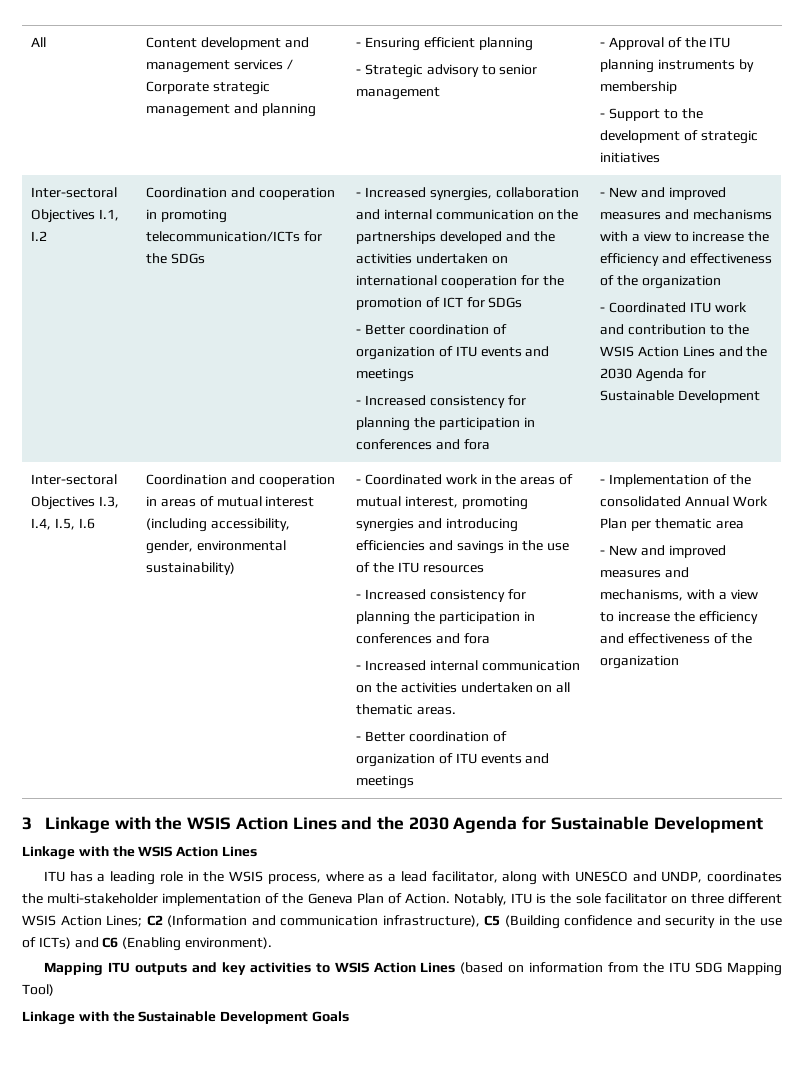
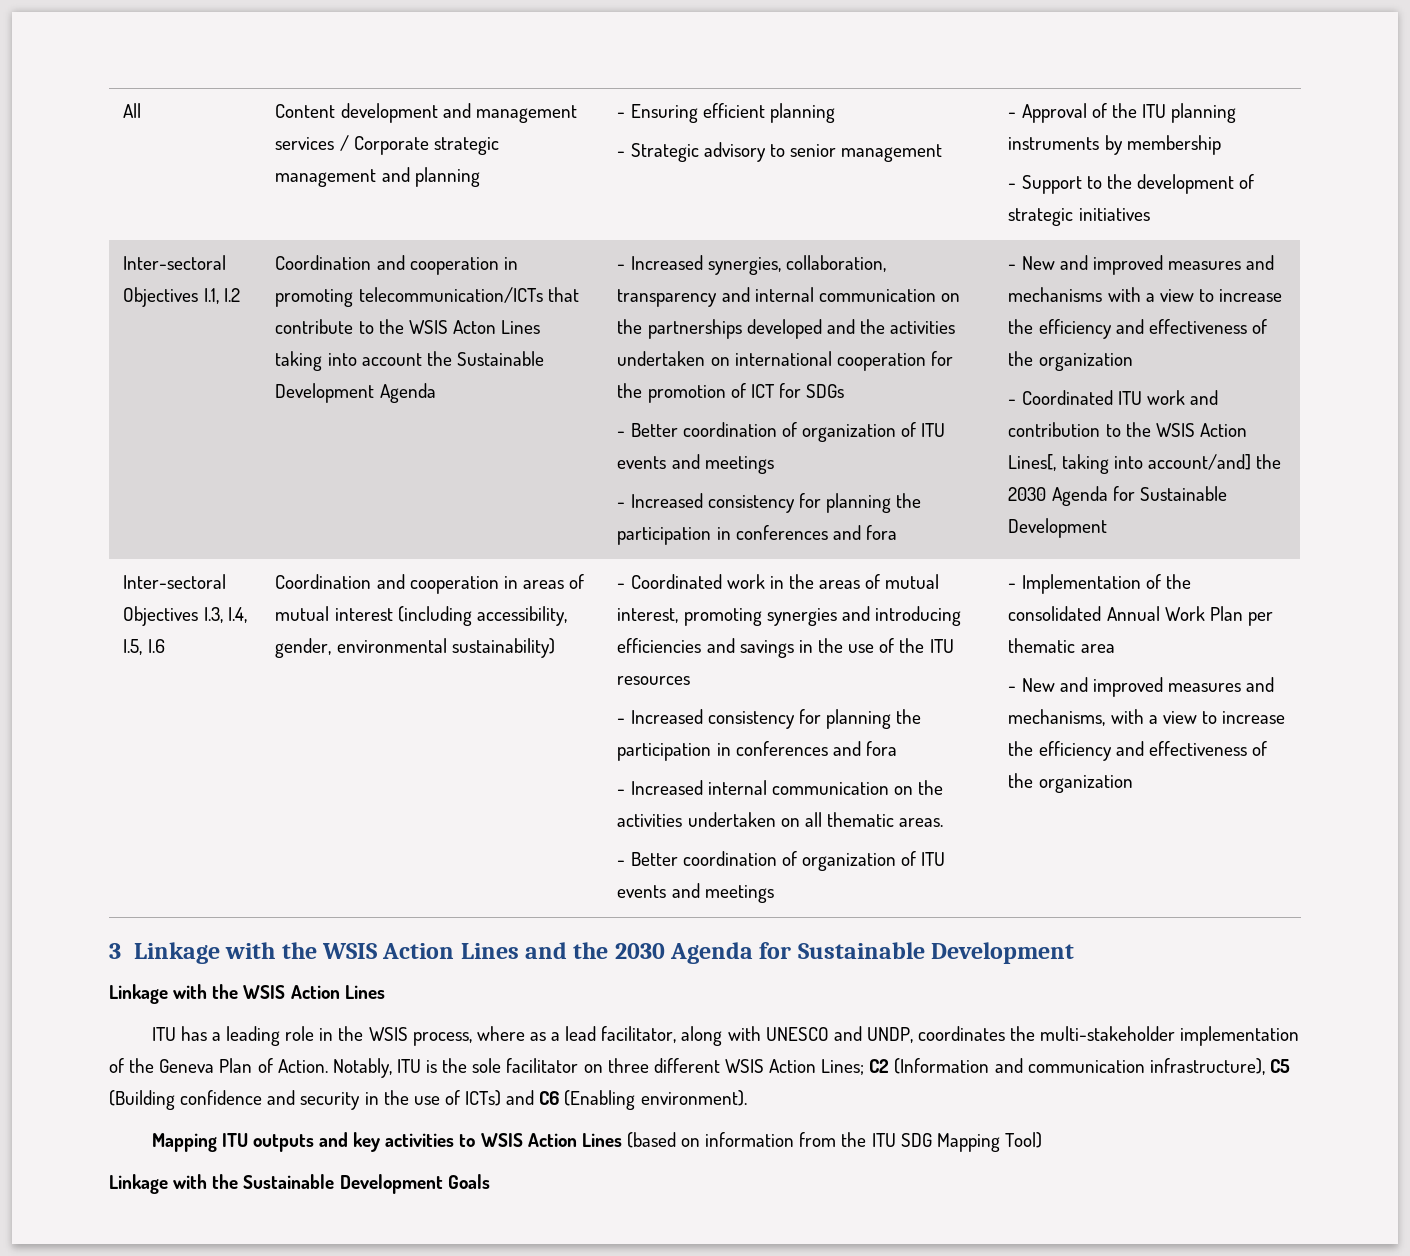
[303,231,322,242] [146,253,205,264] for the SDGs -> [547,287,579,302] [275,319,541,334] [275,351,545,371] [275,383,436,403] that contribute to the WSIS Acton Lines taking into account the Sustainable Development Agenda
[495,187,579,198] collaboration -> [785,255,886,272] [617,289,718,307] collaboration, transparency
[682,346,743,357] Lines and -> [1008,454,1251,474] Lines[, taking into account/and]

